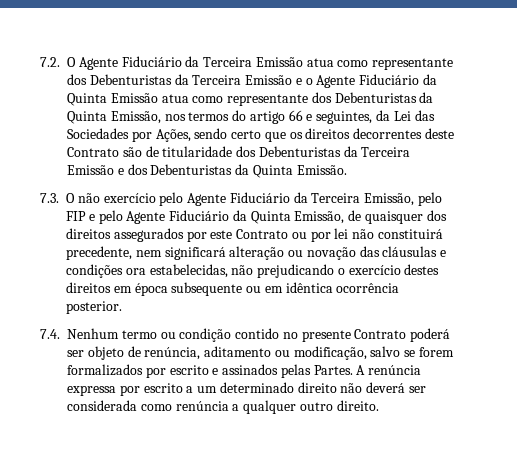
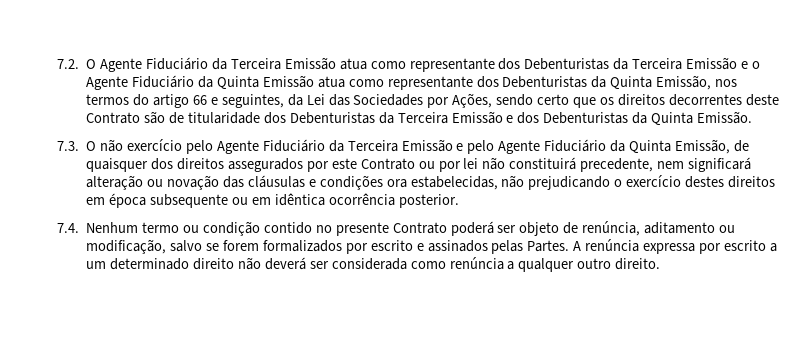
[364,192,443,206] [66,211,86,221] Emissão, pelo FIP -> [401,139,453,152] Emissão

